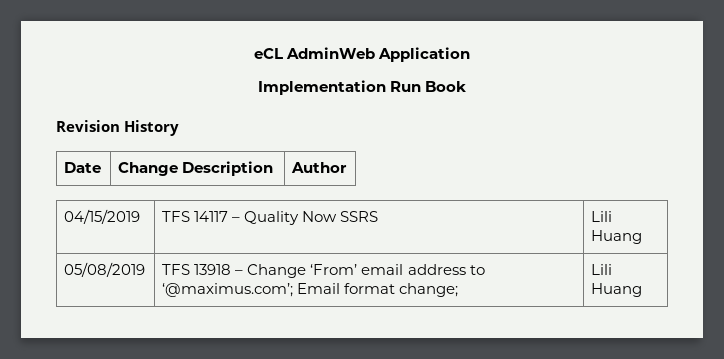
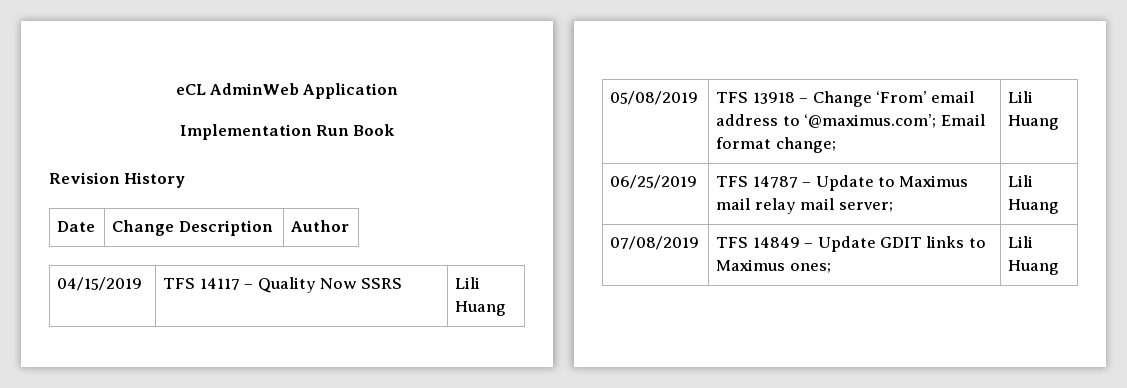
(643, 290) none -> [610,175,698,189] [716,175,969,191] [716,198,893,214] [1008,175,1034,187] [1008,199,1060,214] [610,236,700,250] [716,236,986,252] [716,259,831,273] [1008,236,1034,248] [1008,260,1060,275] // 06/25/2019 | TFS 14787 – Update to Maximus mail relay mail server; | Lili Huang // 07/08/2019 | TFS 14849 – Update GDIT links to Maximus ones; | Lili Huang

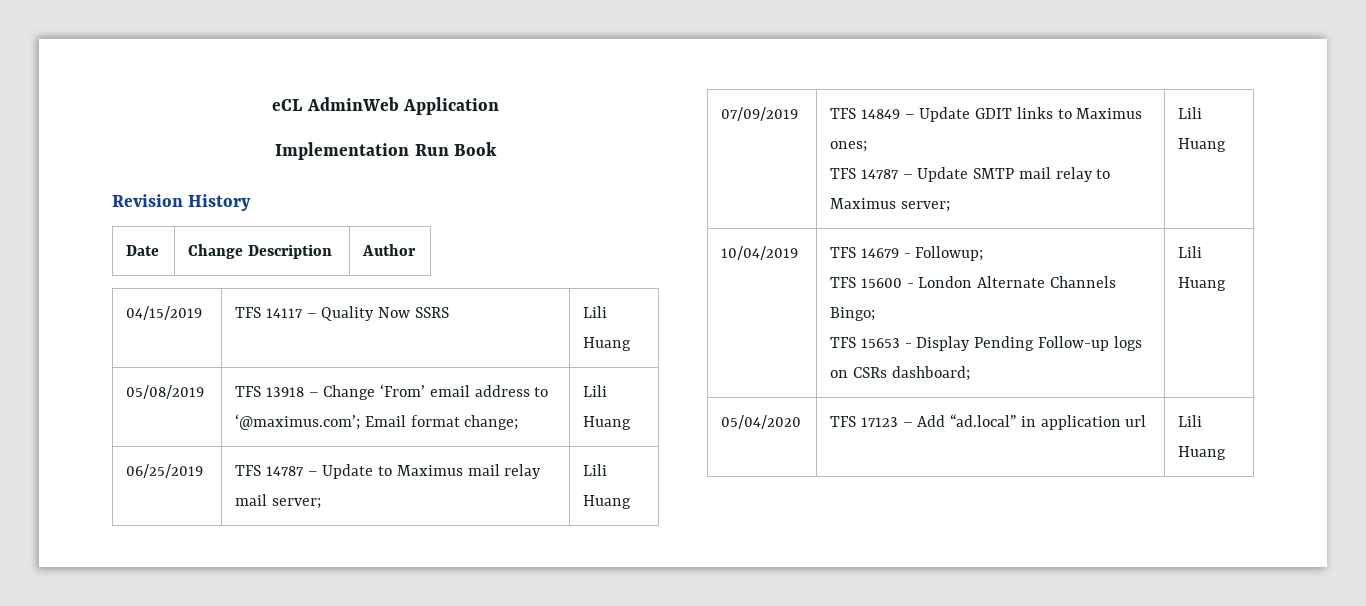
[610,236,700,250] 07/08/2019 -> [721,107,799,121] 07/09/2019
(831, 268) none -> [830,167,1111,182] [830,198,950,212] [1178,107,1203,119] [1178,138,1227,152] [721,246,799,260] [830,246,984,261] [830,276,1116,288] [830,307,876,321] [830,336,1142,351] [830,366,970,381] [1178,246,1203,258] [1178,277,1227,291] [721,415,802,429] [830,414,1147,430] // TFS 14787 – Update SMTP mail relay to Maximus server; | Lili Huang // 10/04/2019 | TFS 14679 - Followup; // TFS 15600 - London Alternate Channels Bingo; // TFS 15653 - Display Pending Follow-up logs on CSRs dashboard; | Lili Huang // 05/04/2020 | TFS 17123 – Add “ad.local” in application url

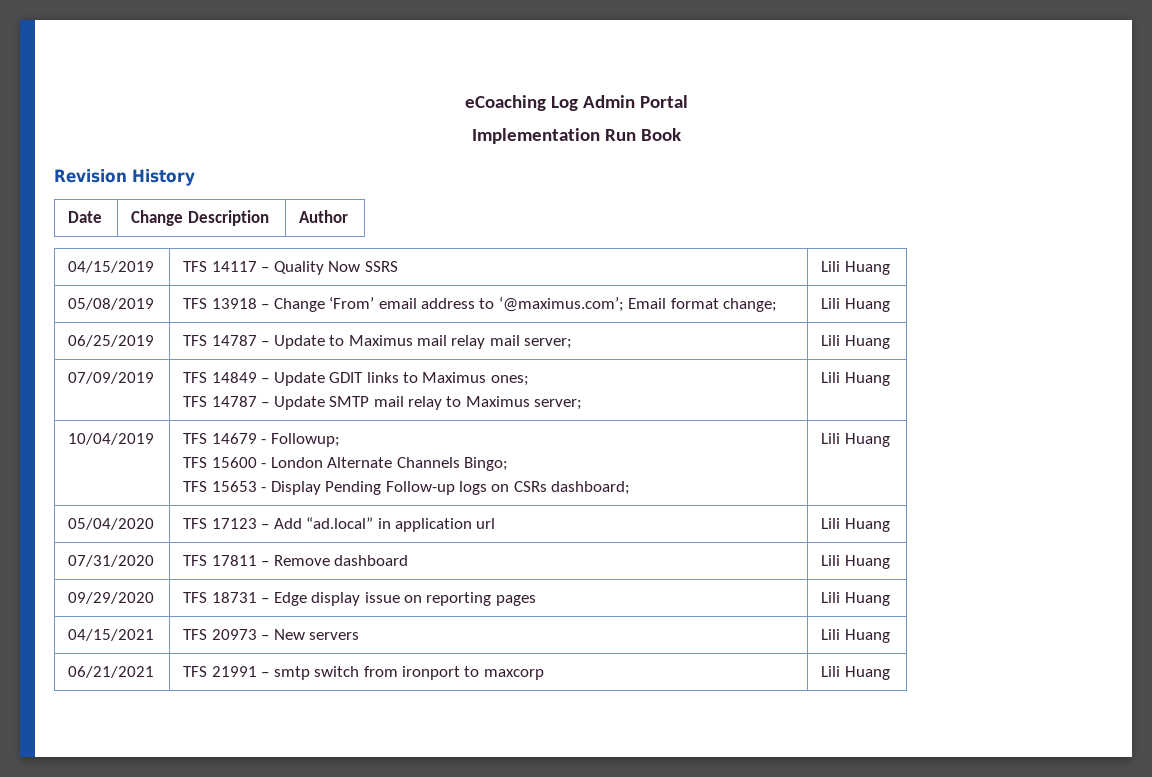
[272,97,499,115] eCL AdminWeb Application -> [464,95,688,111] eCoaching Log Admin Portal
(1227, 453) none -> [68,555,155,567] [183,555,409,566] [821,555,890,569] [68,592,155,604] [183,592,536,606] [821,592,890,606] [68,629,155,641] [183,629,360,640] [821,629,890,643] [68,666,155,678] [183,666,544,680] [821,666,890,680] // 07/31/2020 | TFS 17811 – Remove dashboard | Lili Huang // 09/29/2020 | TFS 18731 – Edge display issue on reporting pages | Lili Huang // 04/15/2021 | TFS 20973 – New servers | Lili Huang // 06/21/2021 | TFS 21991 – smtp switch from ironport to maxcorp | Lili Huang

